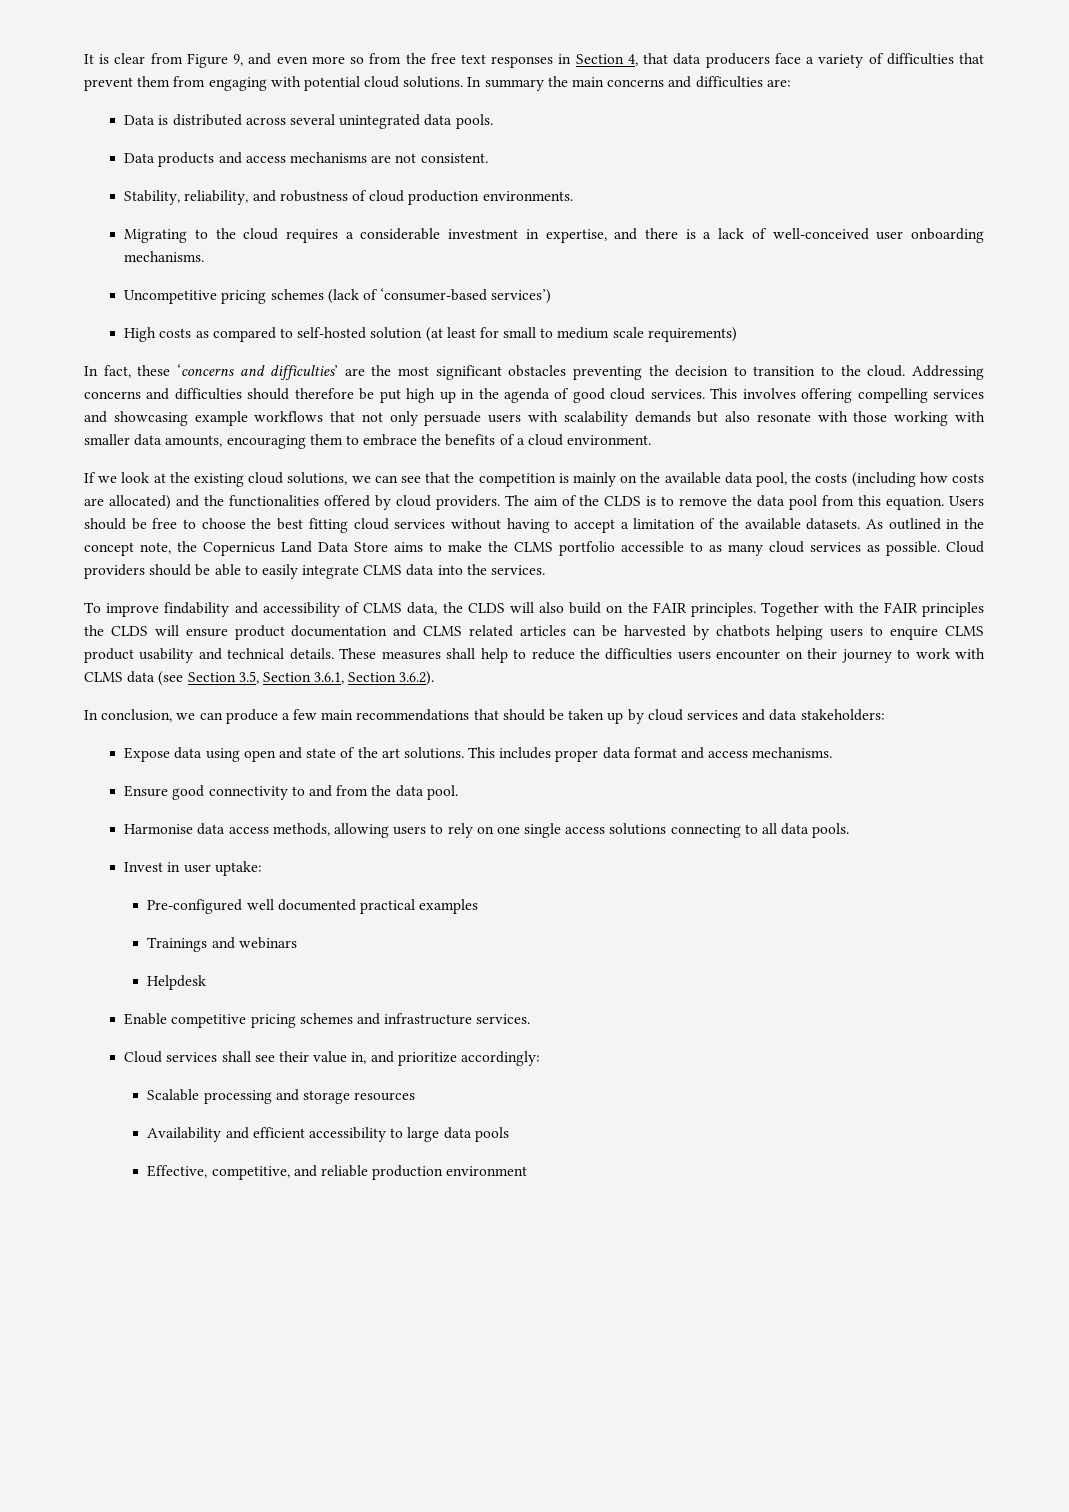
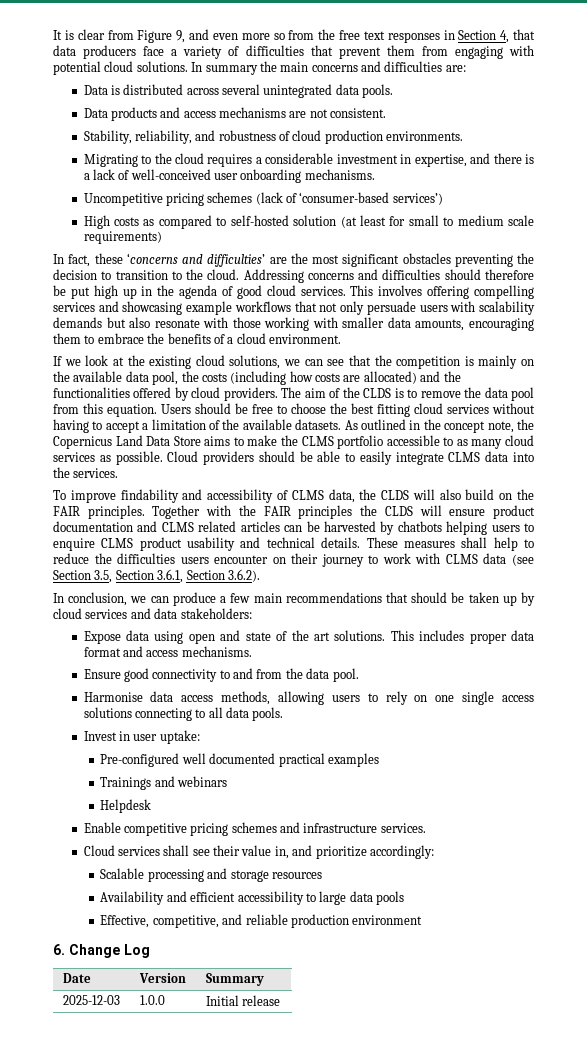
(528, 1171) none -> [53,944,150,958] [62,973,91,983] [138,973,186,983] [205,973,264,986] [62,995,120,1005] [139,995,165,1005] [205,995,280,1006] // 6. Change Log // Date | Version | Summary // 2025-12-03 | 1.0.0 | Initial release

